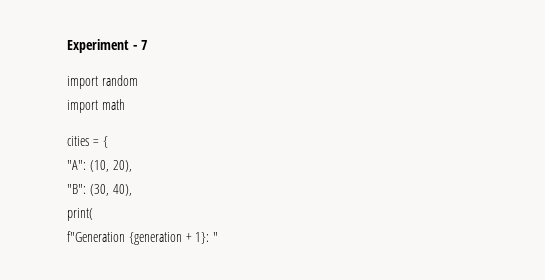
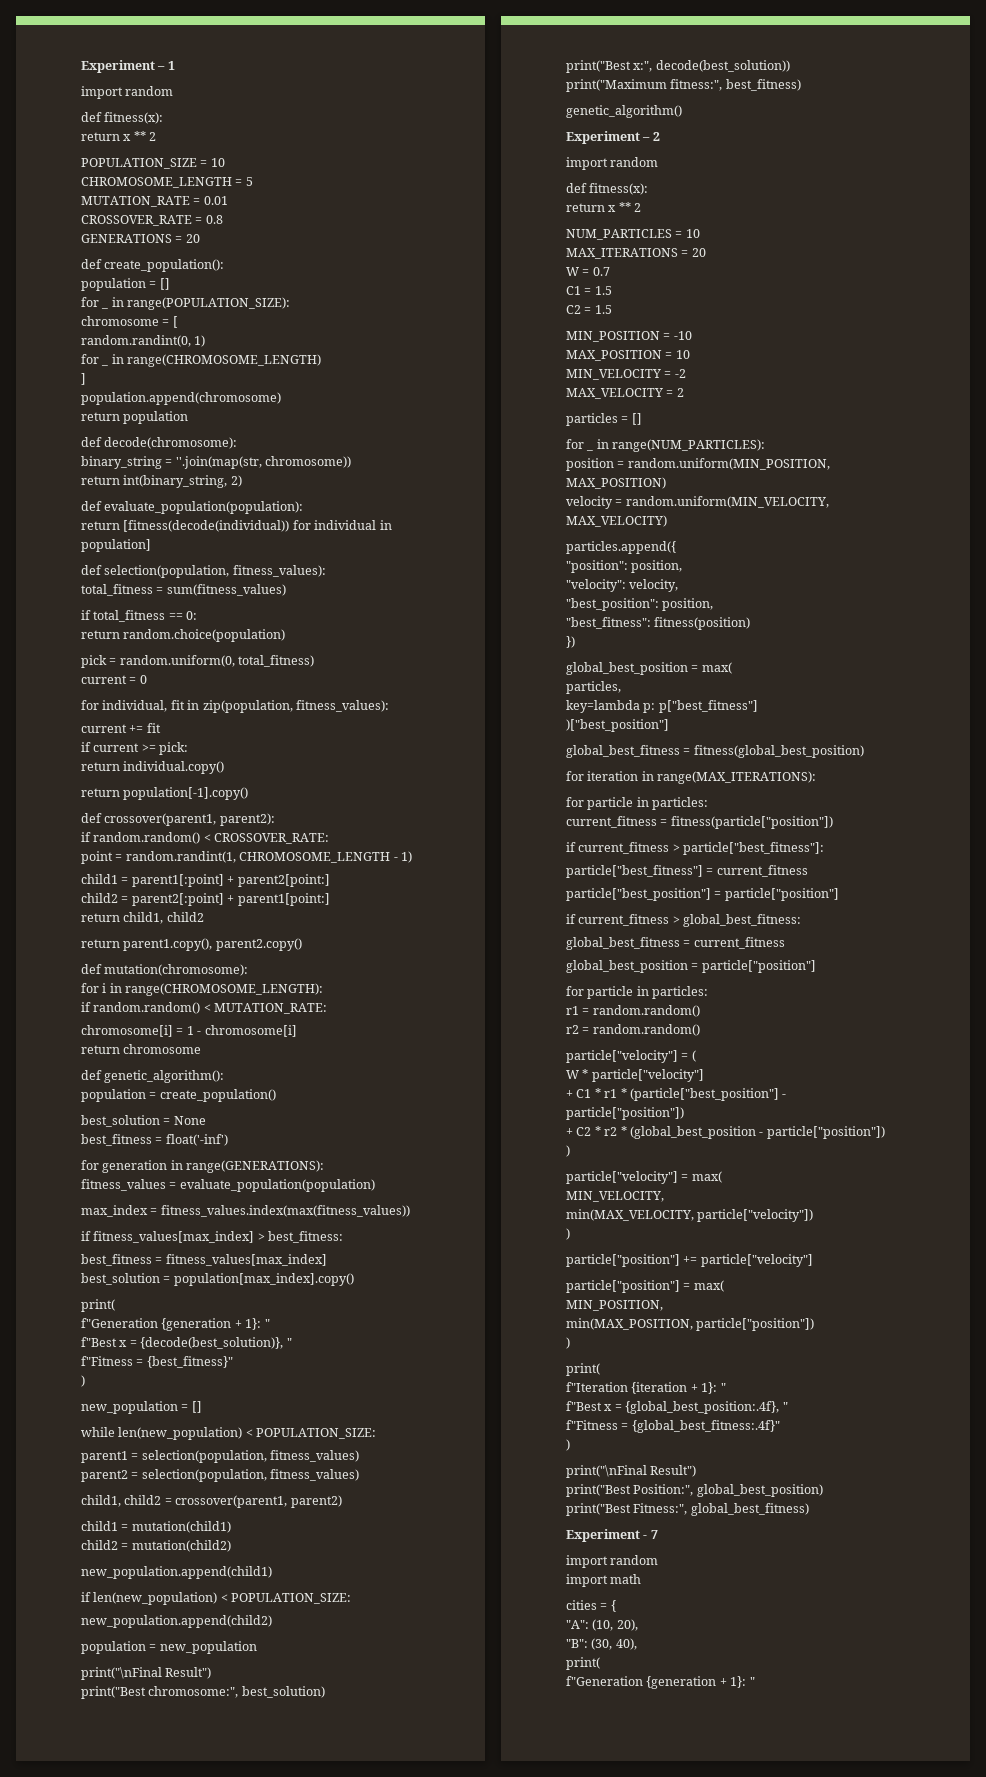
[67,39,137,53] Experiment - -> [81,60,175,73] [81,86,174,99] [81,112,164,124] [81,131,157,141] [81,158,225,169] [81,177,253,188] [81,196,228,207] [81,215,223,226] [81,234,200,243] [81,259,225,272] [81,278,170,291] [81,297,99,307] [101,307,109,309] [111,297,291,310] [81,316,178,328] [81,335,206,347] [81,354,99,364] [101,364,109,366] [111,354,322,367] [81,373,86,385] [81,392,281,405] [81,411,189,424] [81,437,238,449] [81,456,352,469] [81,475,242,488] [81,501,304,514] [81,520,392,532] [81,539,151,552] [81,565,326,578] [81,584,286,596] [81,610,198,622] [81,629,286,642] [81,655,315,668] [81,675,147,684] [81,700,389,713] [81,723,161,733] [81,742,189,755] [81,761,225,774] [81,787,249,800] [81,813,275,826] [81,832,330,844] [81,851,412,864] [81,874,330,887] [81,893,330,906] [81,912,204,924] [81,938,302,951] [81,964,249,976] [81,983,324,996] [81,1002,328,1014] [81,1025,297,1037] [81,1044,202,1054] [81,1070,225,1083] [81,1089,276,1102] [81,1115,206,1127] [81,1134,228,1146] [81,1160,325,1173] [81,1179,375,1192] [81,1205,410,1217] [81,1231,344,1243] [81,1254,327,1266] [81,1273,354,1286] [81,1299,115,1312] [81,1318,270,1331] [81,1337,292,1349] [81,1356,233,1368] [81,1375,85,1387] [81,1401,202,1414] [81,1427,377,1440] [81,1450,360,1463] [81,1469,360,1482] [81,1495,342,1508] [81,1521,231,1533] [81,1540,231,1552] [81,1566,272,1579] [81,1592,352,1605] [81,1615,272,1628] [81,1641,257,1654] [81,1667,212,1680] [81,1686,325,1699] [566,60,790,73] [566,79,801,92] [566,105,682,118] [566,131,660,144] [566,157,659,170] [566,183,649,195] [566,202,642,212] [566,229,700,240] [566,248,706,259] [566,267,610,276] [566,286,612,295] [566,305,612,314] [566,331,692,342] [566,350,690,361] [566,369,686,380] [566,388,684,399] [566,413,642,426] [566,439,584,449] [586,449,594,451] [596,439,766,452] [566,458,830,471] [566,477,666,489] [566,496,829,509] [566,515,667,527] [566,541,676,554] [566,560,683,573] [566,579,679,592] [566,598,714,611] [566,617,751,630] [566,636,575,648] [566,662,732,675] [566,681,621,694] [566,700,758,713] [566,719,669,732] [566,745,864,758] [566,771,817,784] [566,797,709,810] [566,816,833,829] [566,842,825,855] [566,865,808,878] [566,888,839,901] [566,914,802,927] [566,937,785,950] [566,960,816,973] [566,986,709,999] [566,1005,700,1017] [566,1024,700,1036] [566,1050,696,1063] [566,1069,704,1082] [566,1088,787,1101] [566,1107,684,1120] [566,1126,885,1139] [566,1145,570,1157] [566,1171,722,1184] [566,1191,664,1202] [566,1209,814,1222] [566,1228,570,1240] [566,1254,813,1267] [566,1280,724,1293] [566,1300,663,1311] [566,1318,815,1331] [566,1337,570,1349] [566,1363,600,1376] [566,1382,726,1394] [566,1401,788,1414] [566,1420,780,1433] [566,1439,570,1451] [566,1465,697,1478] [566,1484,823,1497] [566,1503,809,1516] [566,1529,648,1542] Experiment – 1 // import random // def fitness(x): // return x ** 2 // POPULATION_SIZE = 10 // CHROMOSOME_LENGTH = 5 // MUTATION_RATE = 0.01 // CROSSOVER_RATE = 0.8 // GENERATIONS = 20 // def create_population(): // population = [] // for _ in range(POPULATION_SIZE): // chromosome = [ // random.randint(0, 1) // for _ in range(CHROMOSOME_LENGTH) // ] // population.append(chromosome) // return population // def decode(chromosome): // binary_string = ''.join(map(str, chromosome)) // return int(binary_string, 2) // def evaluate_population(population): // return [fitness(decode(individual)) for individual in population] // def selection(population, fitness_values): // total_fitness = sum(fitness_values) // if total_fitness == 0: // return random.choice(population) // pick = random.uniform(0, total_fitness) // current = 0 // for individual, fit in zip(population, fitness_values): // current += fit // if current >= pick: // return individual.copy() // return population[-1].copy() // def crossover(parent1, parent2): // if random.random() < CROSSOVER_RATE: // point = random.randint(1, CHROMOSOME_LENGTH - 1) // child1 = parent1[:point] + parent2[point:] // child2 = parent2[:point] + parent1[point:] // return child1, child2 // return parent1.copy(), parent2.copy() // def mutation(chromosome): // for i in range(CHROMOSOME_LENGTH): // if random.random() < MUTATION_RATE: // chromosome[i] = 1 - chromosome[i] // return chromosome // def genetic_algorithm(): // population = create_population() // best_solution = None // best_fitness = float('-inf') // for generation in range(GENERATIONS): // fitness_values = evaluate_population(population) // max_index = fitness_values.index(max(fitness_values)) // if fitness_values[max_index] > best_fitness: // best_fitness = fitness_values[max_index] // best_solution = population[max_index].copy() // print( // f"Generation {generation + 1}: " // f"Best x = {decode(best_solution)}, " // f"Fitness = {best_fitness}" // ) // new_population = [] // while len(new_population) < POPULATION_SIZE: // parent1 = selection(population, fitness_values) // parent2 = selection(population, fitness_values) // child1, child2 = crossover(parent1, parent2) // child1 = mutation(child1) // child2 = mutation(child2) // new_population.append(child1) // if len(new_population) < POPULATION_SIZE: // new_population.append(child2) // population = new_population // print("\nFinal Result") // print("Best chromosome:", best_solution) // print("Best x:", decode(best_solution)) // print("Maximum fitness:", best_fitness) // genetic_algorithm() // Experiment – 2 // import random // def fitness(x): // return x ** 2 // NUM_PARTICLES = 10 // MAX_ITERATIONS = 20 // W = 0.7 // C1 = 1.5 // C2 = 1.5 // MIN_POSITION = -10 // MAX_POSITION = 10 // MIN_VELOCITY = -2 // MAX_VELOCITY = 2 // particles = [] // for _ in range(NUM_PARTICLES): // position = random.uniform(MIN_POSITION, MAX_POSITION) // velocity = random.uniform(MIN_VELOCITY, MAX_VELOCITY) // particles.append({ // "position": position, // "velocity": velocity, // "best_position": position, // "best_fitness": fitness(position) // }) // global_best_position = max( // particles, // key=lambda p: p["best_fitness"] // )["best_position"] // global_best_fitness = fitness(global_best_position) // for iteration in range(MAX_ITERATIONS): // for particle in particles: // current_fitness = fitness(particle["position"]) // if current_fitness > particle["best_fitness"]: // particle["best_fitness"] = current_fitness // particle["best_position"] = particle["position"] // if current_fitness > global_best_fitness: // global_best_fitness = current_fitness // global_best_position = particle["position"] // for particle in particles: // r1 = random.random() // r2 = random.random() // particle["velocity"] = ( // W * particle["velocity"] // + C1 * r1 * (particle["best_position"] - particle["position"]) // + C2 * r2 * (global_best_position - particle["position"]) // ) // particle["velocity"] = max( // MIN_VELOCITY, // min(MAX_VELOCITY, particle["velocity"]) // ) // particle["position"] += particle["velocity"] // particle["position"] = max( // MIN_POSITION, // min(MAX_POSITION, particle["position"]) // ) // print( // f"Iteration {iteration + 1}: " // f"Best x = {global_best_position:.4f}, " // f"Fitness = {global_best_fitness:.4f}" // ) // print("\nFinal Result") // print("Best Position:", global_best_position) // print("Best Fitness:", global_best_fitness) // Experiment -

